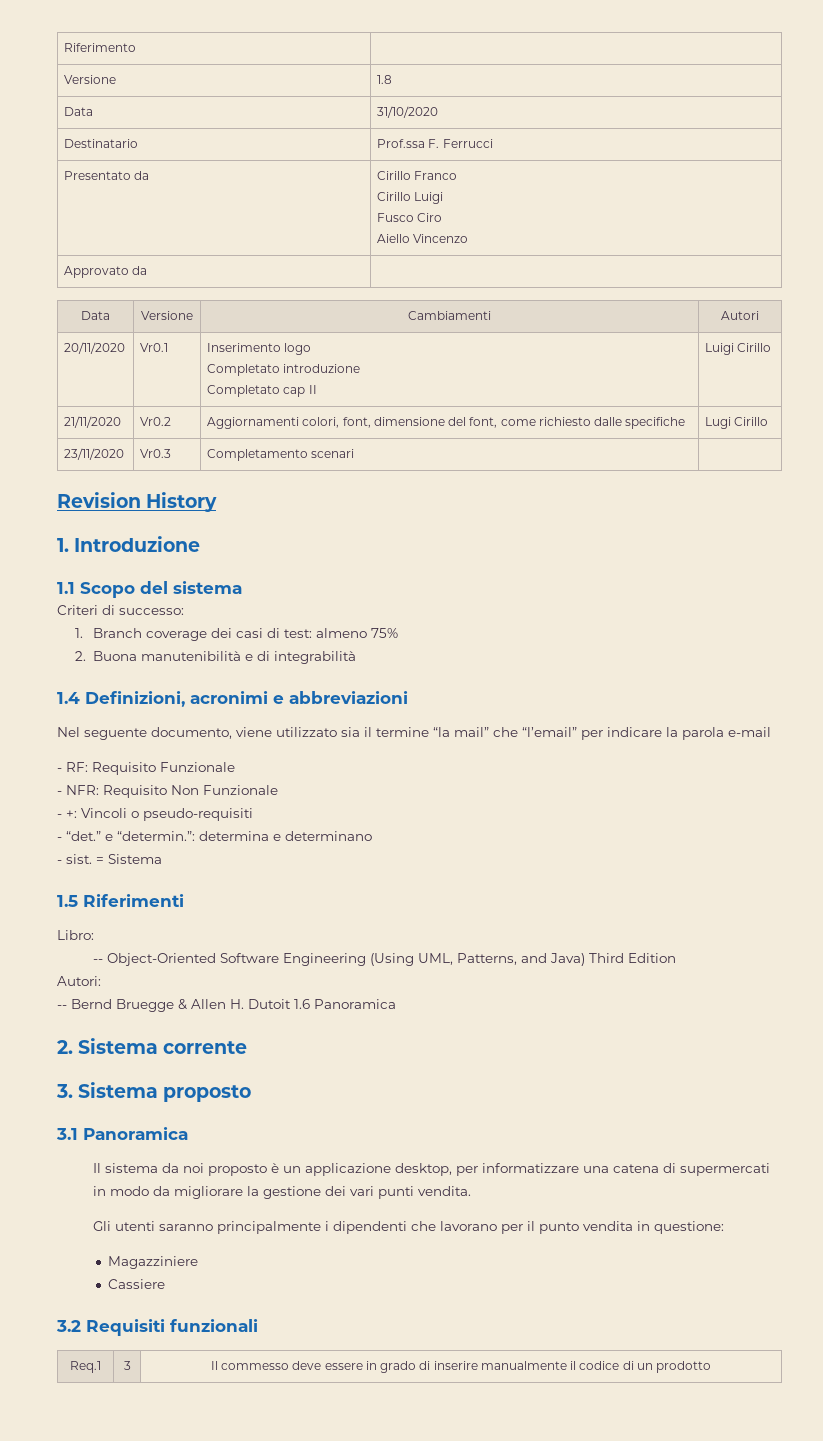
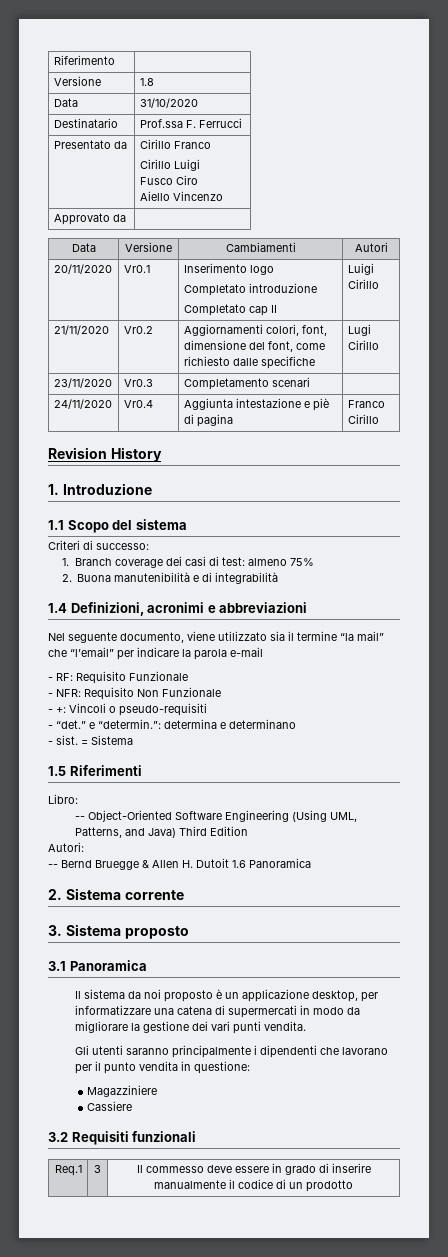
(355, 453) none -> [53,399,112,409] [123,400,153,408] [183,398,329,411] [183,414,233,427] [347,400,385,408] [347,414,379,424] // 24/11/2020 | Vr0.4 | Aggiunta intestazione e piè di pagina | Franco Cirillo

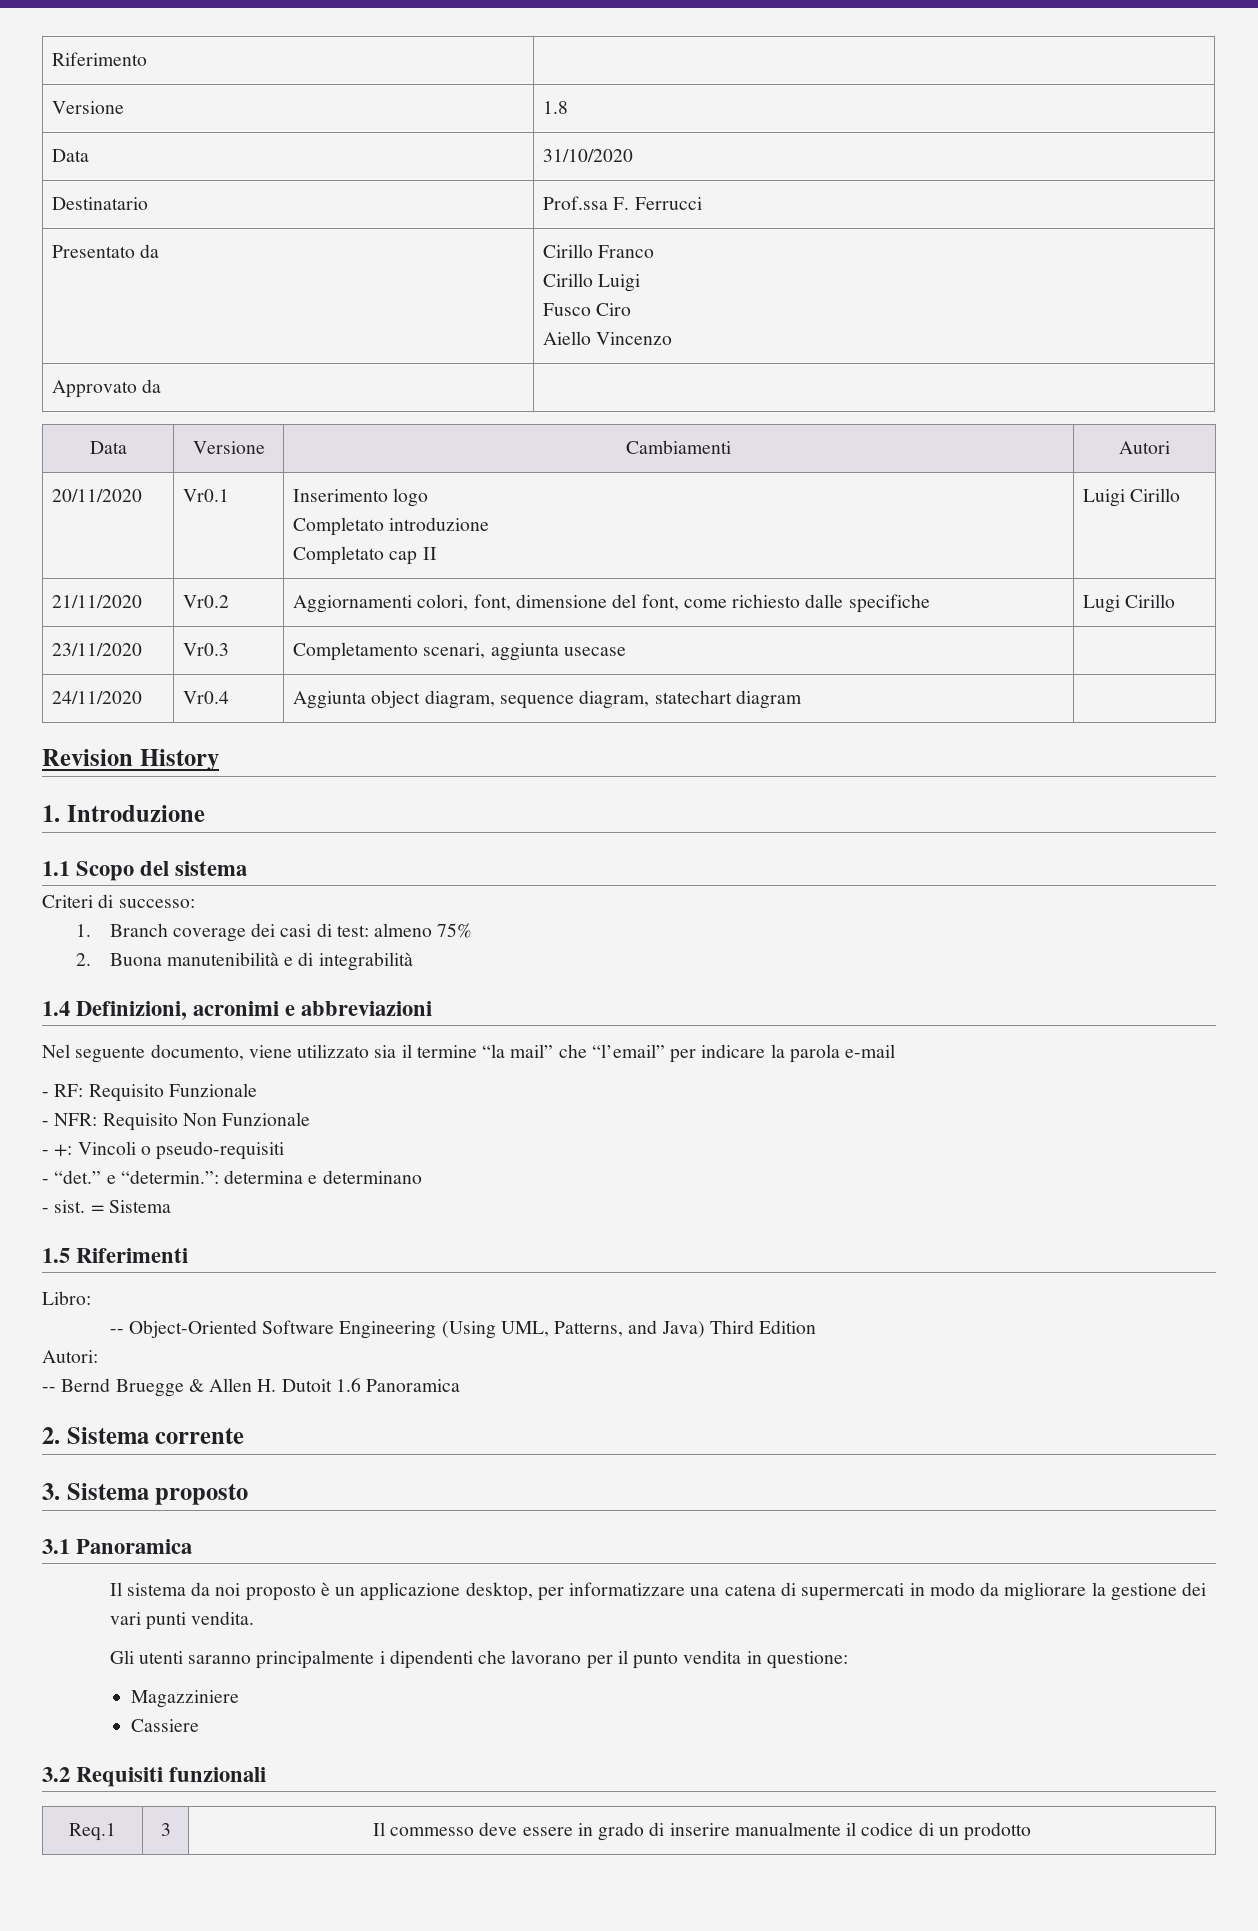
[271,377,310,387] scenari -> [423,643,627,661] scenari, aggiunta usecase
[235,398,329,411] [183,414,233,427] [347,400,385,408] [347,414,379,424] intestazione e piè di pagina | Franco Cirillo -> [371,690,802,709] object diagram, sequence diagram, statechart diagram |

